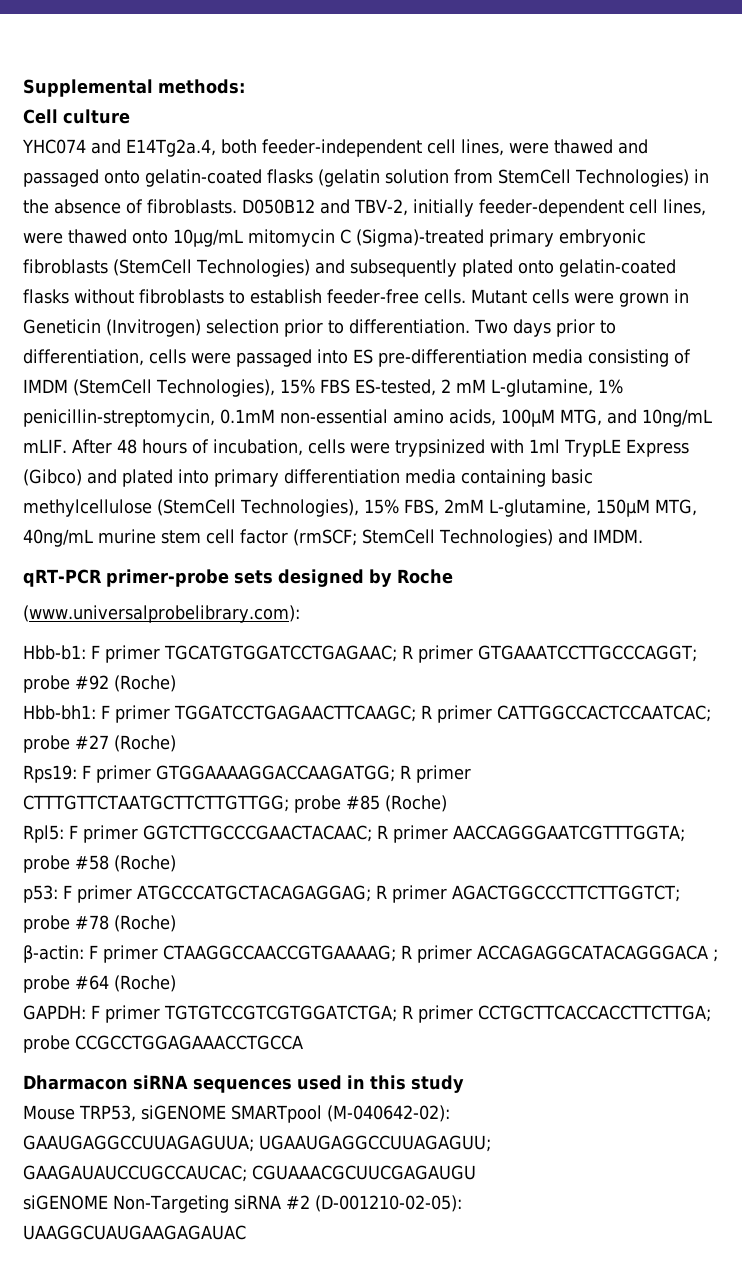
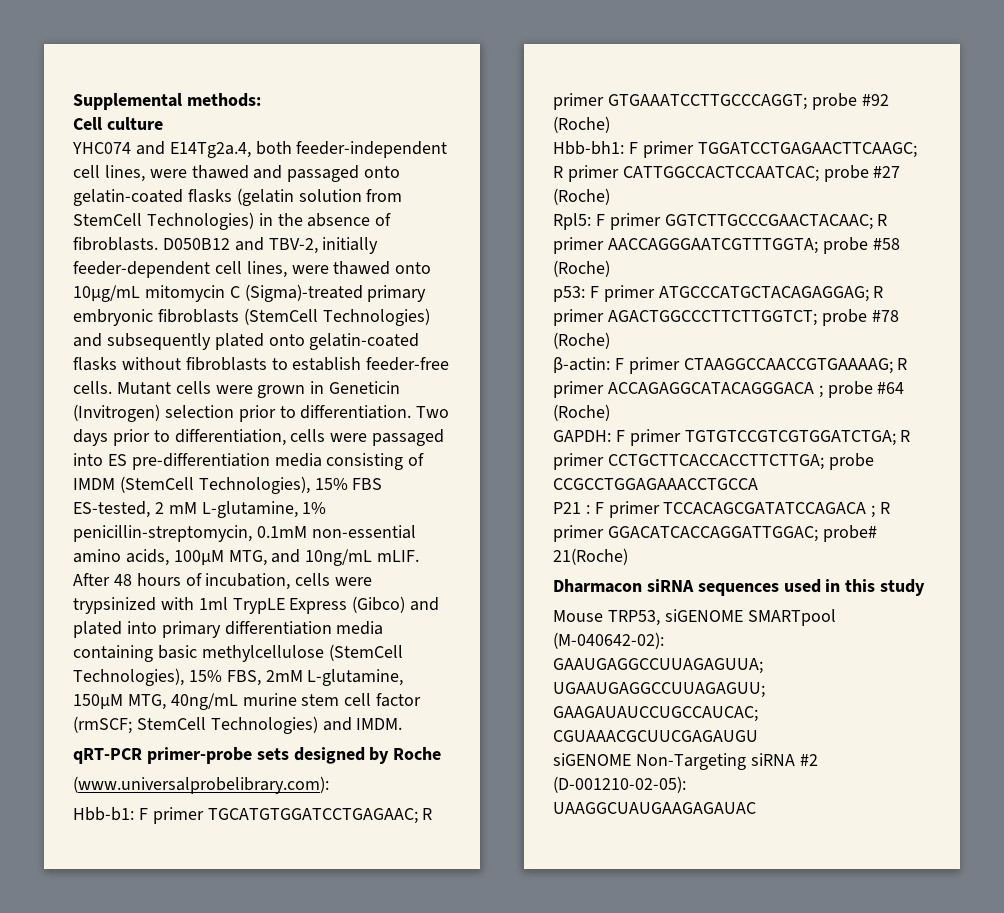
[23,765,471,783] [23,795,447,813] // Rps19: F primer GTGGAAAAGGACCAAGATGG; R primer CTTTGTTCTAATGCTTCTTGTTGG; probe #85 (Roche) -> (610, 196) none
(303, 1042) none -> [553,501,891,518] [553,525,877,542] [553,548,628,565] // P21 : F primer TCCACAGCGATATCCAGACA ; R primer GGACATCACCAGGATTGGAC; probe# 21(Roche)

